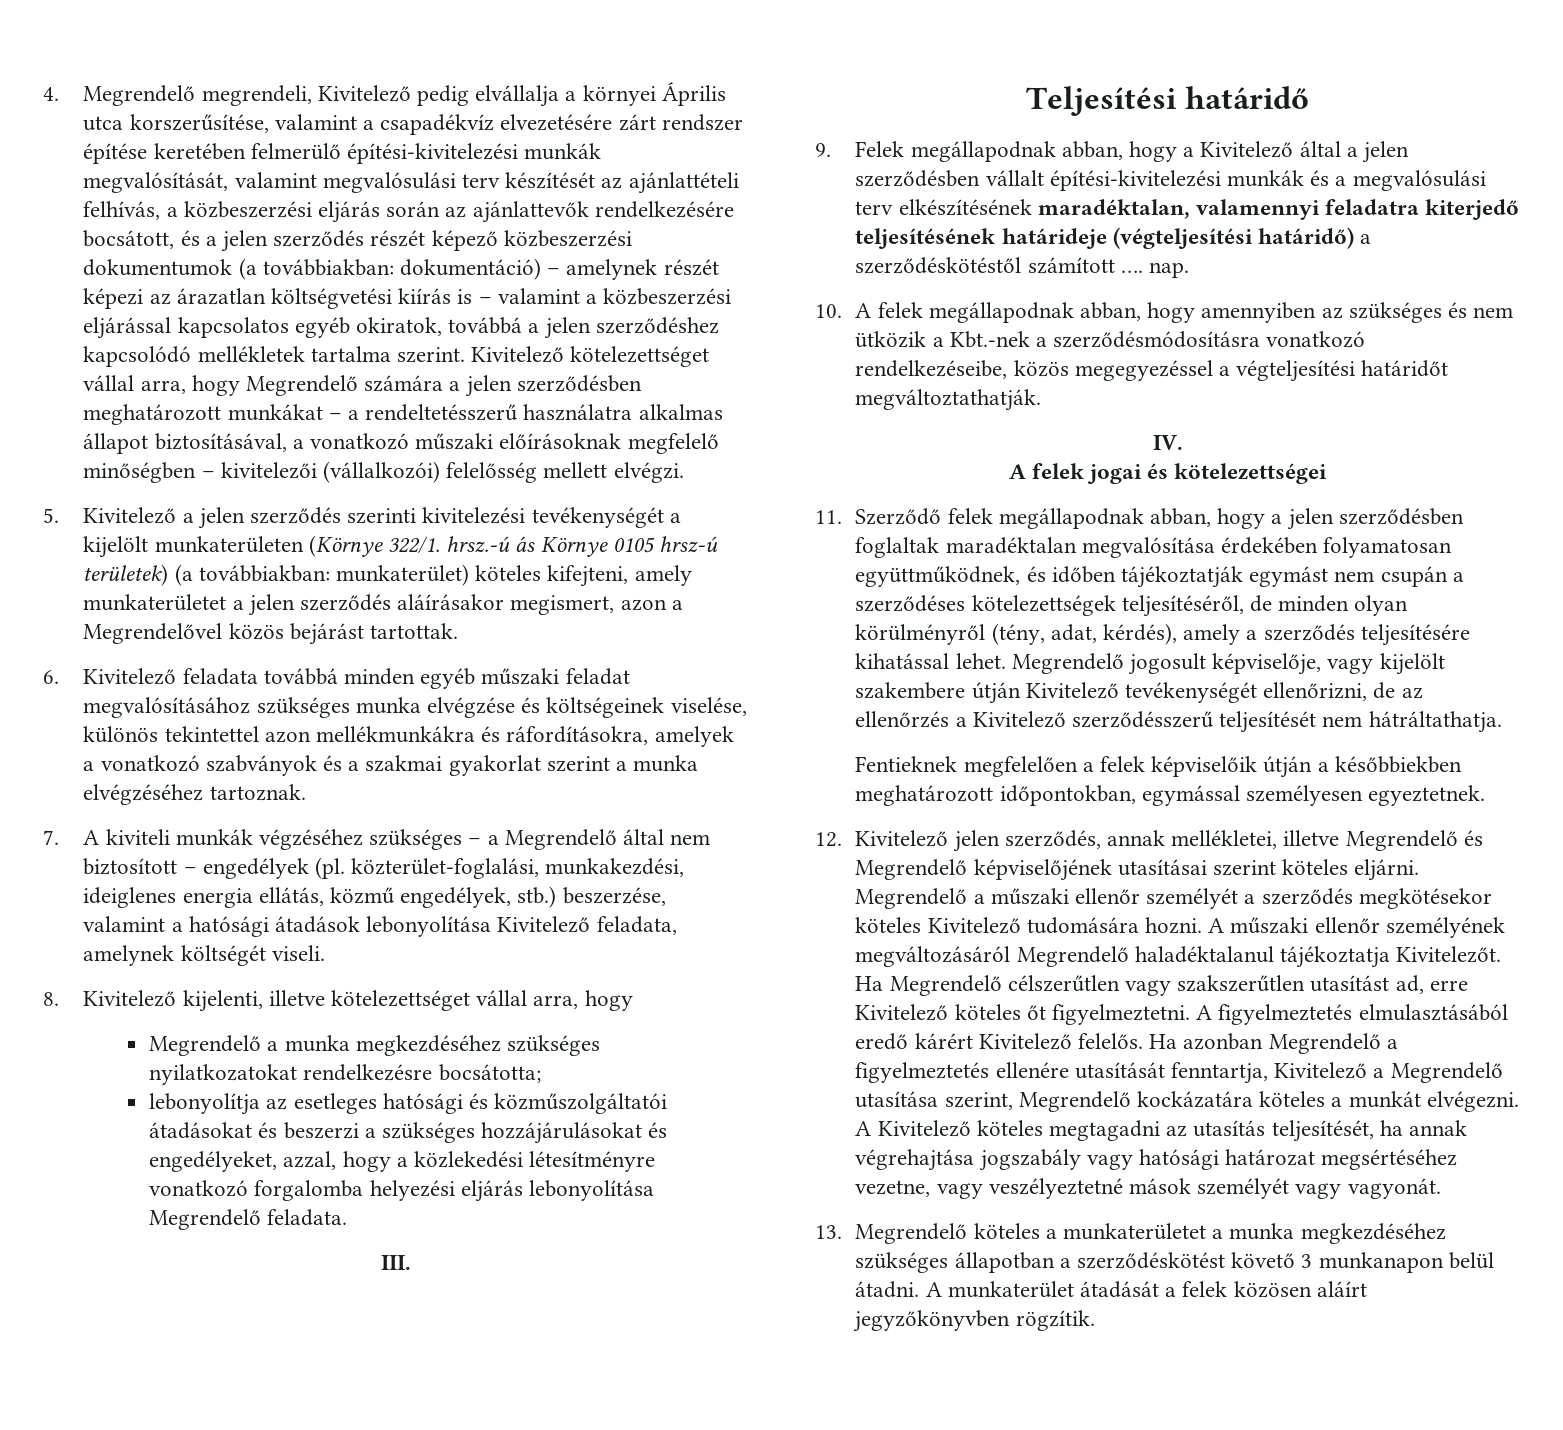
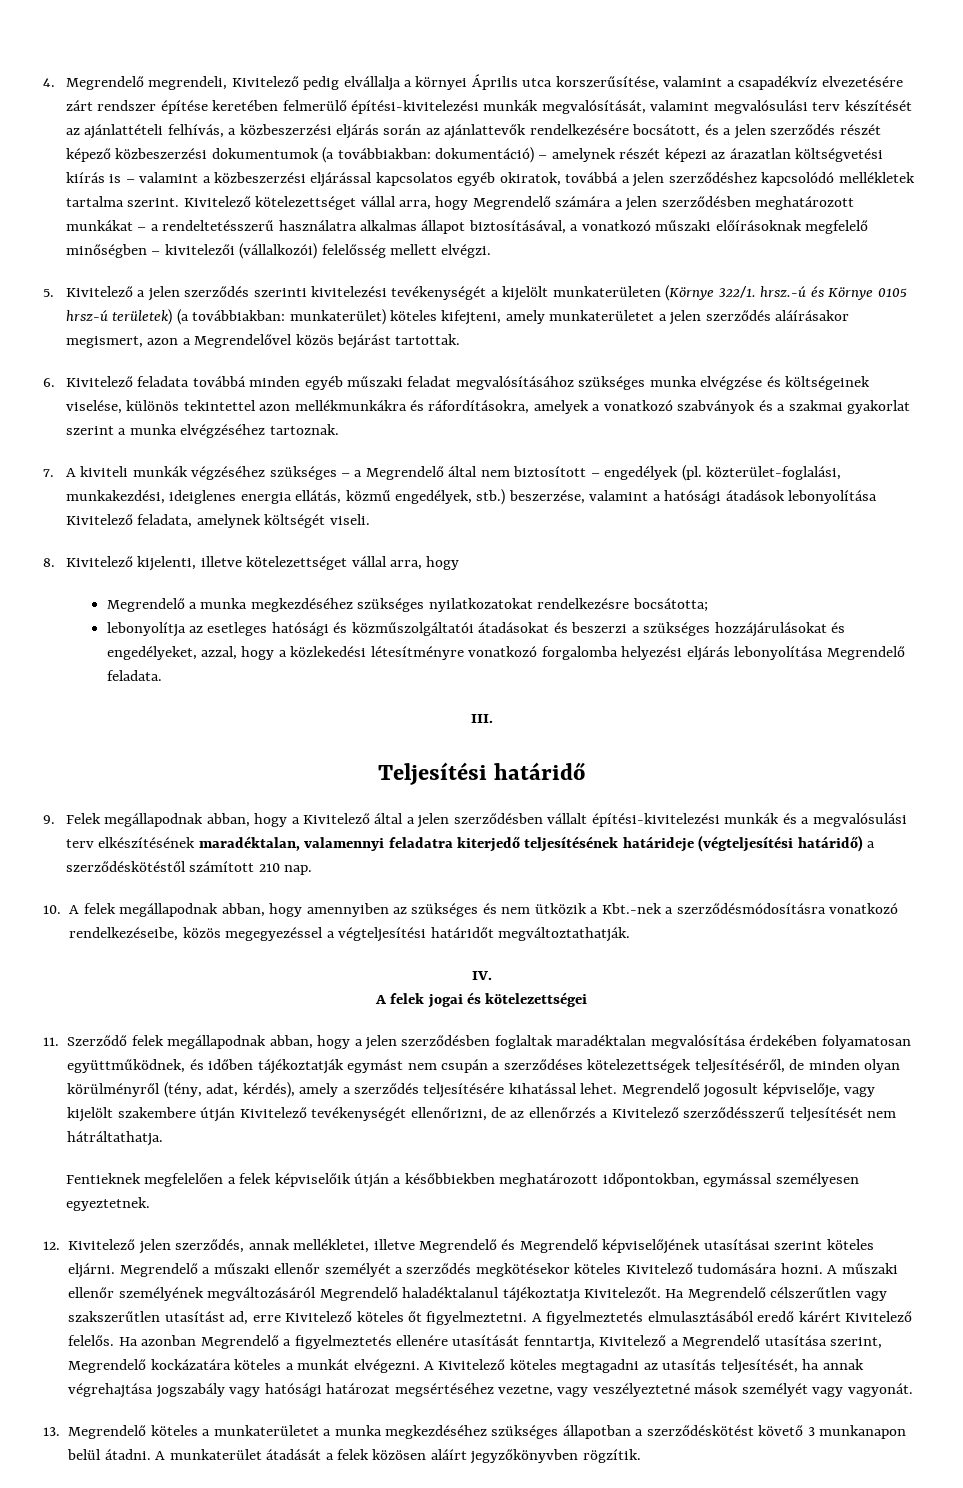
[515,536,536,552] ás -> [810,286,824,297] és
[1120,270,1143,273] …. -> [258,863,280,872] 210

